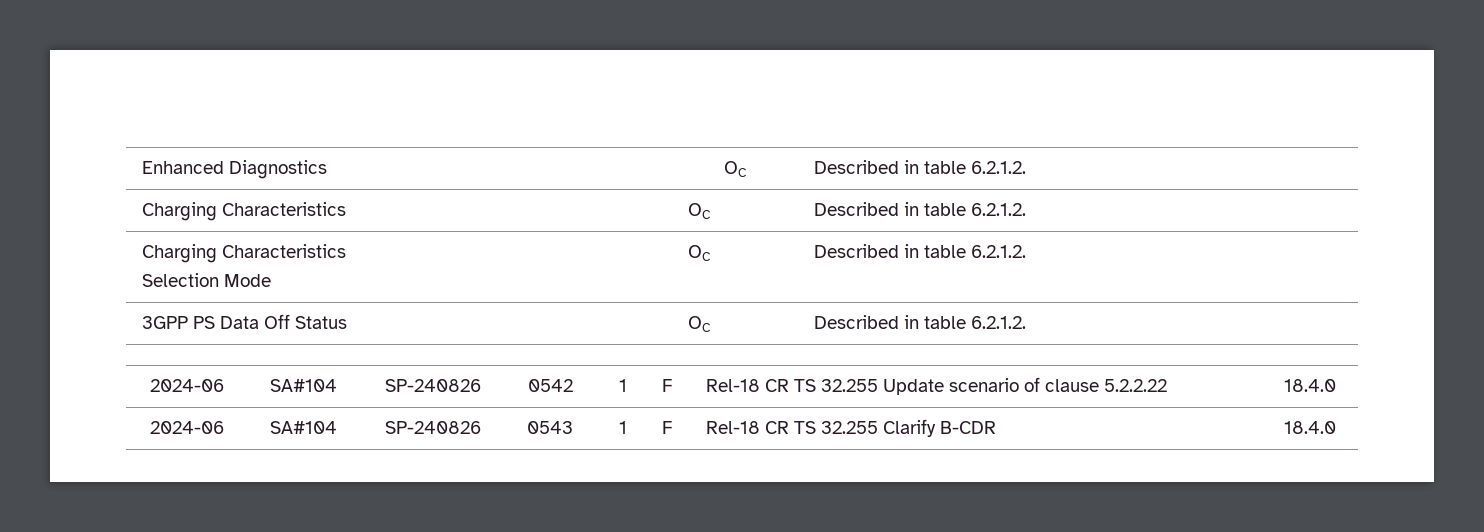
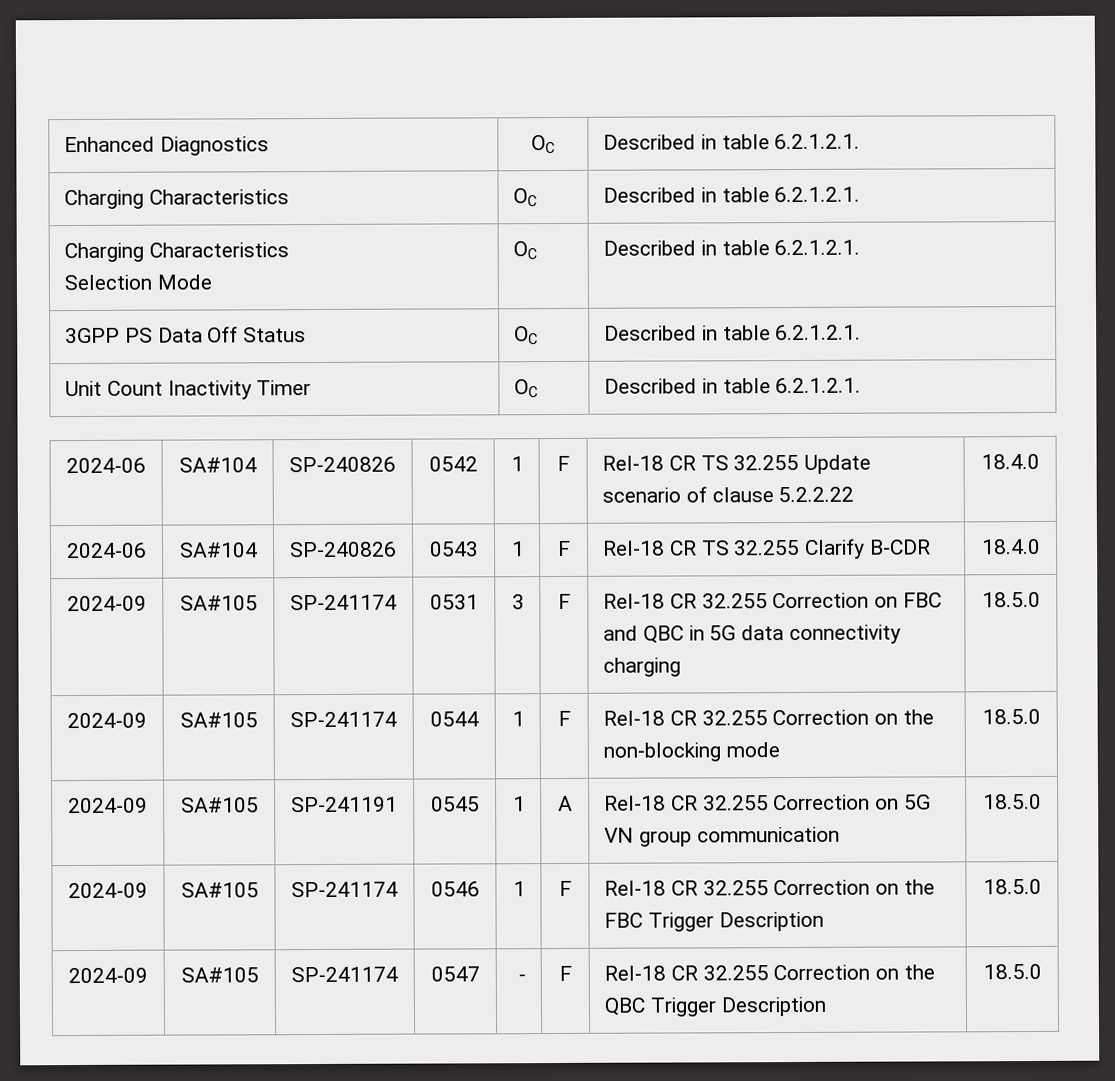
[971,161,1027,174] 6.2.1.2. -> [774,133,861,150] 6.2.1.2.1.
[971,203,1027,216] 6.2.1.2. -> [774,186,861,203] 6.2.1.2.1.
[971,245,1027,258] 6.2.1.2. -> [774,239,861,256] 6.2.1.2.1.
[971,316,1027,329] 6.2.1.2. -> [775,324,862,341] [65,380,312,400] [514,379,539,398] [604,377,862,394] 6.2.1.2.1. // Unit Count Inactivity Timer | OC | Described in table 6.2.1.2.1.
(1336, 427) none -> [67,595,147,612] [179,595,258,611] [290,594,397,611] [429,594,479,610] [511,594,525,610] [557,593,571,610] [603,592,942,609] [603,624,901,645] [603,657,682,677] [981,591,1041,608] [67,712,147,729] [179,712,258,728] [290,711,397,728] [429,711,479,727] [511,711,525,727] [557,710,571,727] [603,709,934,726] [603,742,780,762] [981,708,1041,725] [68,797,148,814] [180,797,259,813] [291,796,398,813] [430,796,480,812] [512,796,526,812] [557,795,573,812] [604,794,931,811] [604,826,840,847] [982,793,1042,810] [68,882,148,899] [180,882,259,898] [291,881,398,898] [430,881,480,897] [512,881,526,897] [558,880,572,896] [604,879,935,896] [604,911,824,932] [982,878,1042,895] [68,967,148,984] [180,967,259,983] [291,966,398,983] [430,966,480,982] [517,974,526,982] [558,965,572,981] [604,964,935,981] [604,996,826,1017] [982,963,1042,980] // 2024-09 | SA#105 | SP-241174 | 0531 | 3 | F | Rel-18 CR 32.255 Correction on FBC and QBC in 5G data connectivity charging | 18.5.0 // 2024-09 | SA#105 | SP-241174 | 0544 | 1 | F | Rel-18 CR 32.255 Correction on the non-blocking mode | 18.5.0 // 2024-09 | SA#105 | SP-241191 | 0545 | 1 | A | Rel-18 CR 32.255 Correction on 5G VN group communication | 18.5.0 // 2024-09 | SA#105 | SP-241174 | 0546 | 1 | F | Rel-18 CR 32.255 Correction on the FBC Trigger Description | 18.5.0 // 2024-09 | SA#105 | SP-241174 | 0547 | - | F | Rel-18 CR 32.255 Correction on the QBC Trigger Description | 18.5.0

